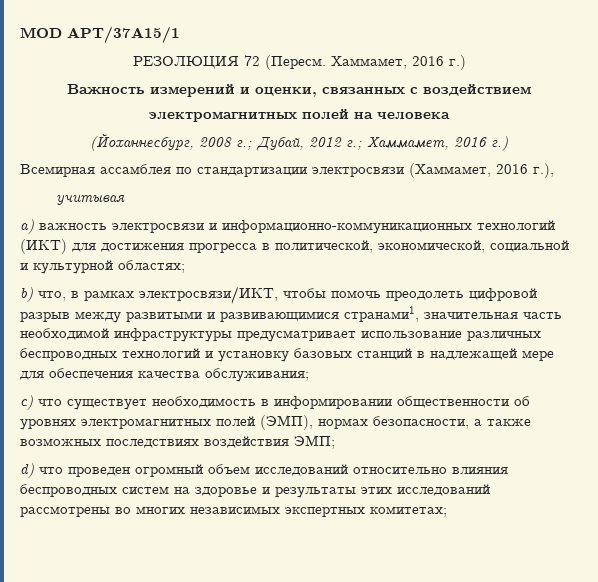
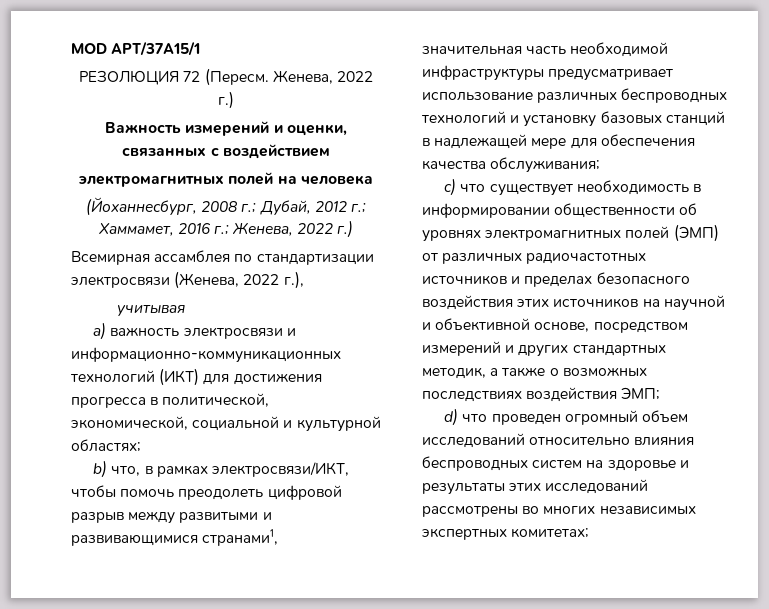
[330,56,444,69] Хаммамет, 2016 -> [272,70,373,84] Женева, 2022
(487, 142) none -> [213,222,334,236] г.; Женева, 2022
[409,163,528,178] (Хаммамет, 2016 -> [174,271,280,289] (Женева, 2022
[260,415,469,430] (ЭМП), нормах безопасности, -> [673,224,719,242] [422,253,647,264] [422,272,690,287] [422,295,725,311] [422,318,688,333] [422,341,666,357] [422,367,486,379] (ЭМП) от различных радиочастотных источников и пределах безопасного воздействия этих источников на научной и объективной основе, посредством измерений и других стандартных методик,
(531, 422) none -> [549,368,559,376] о

